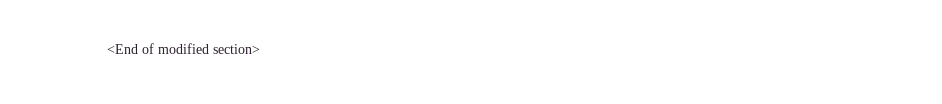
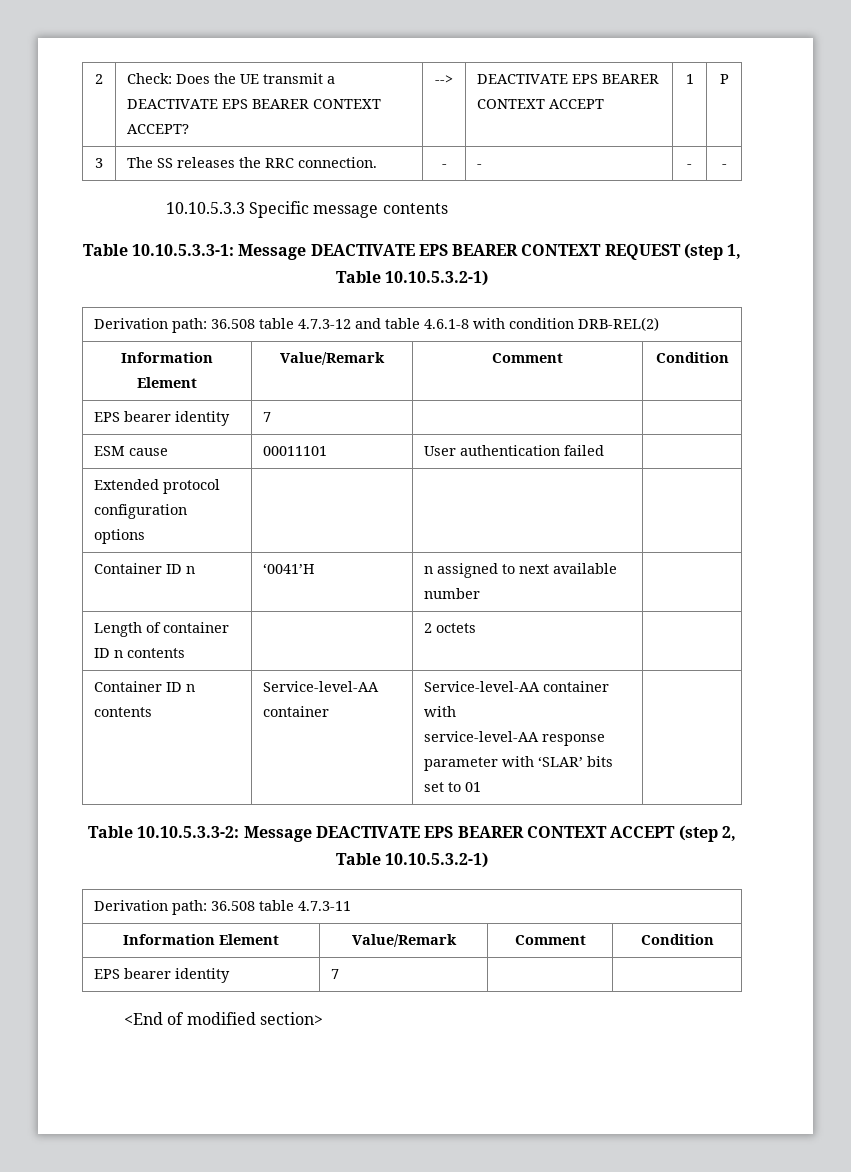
(106, 49) none -> [95,74,103,84] [127,73,336,84] [127,99,382,109] [127,124,190,134] [435,75,453,84] [477,74,660,84] [477,99,605,109] [685,74,694,84] [719,74,729,84] [95,158,103,168] [127,157,378,168] [441,164,447,168] [477,164,483,168] [687,164,692,168] [721,164,727,168] [165,201,448,218] [82,243,742,260] [335,270,489,286] [94,317,660,333] [121,352,213,363] [137,377,197,388] [280,352,385,365] [492,353,563,363] [655,352,729,363] [94,411,231,426] [263,412,272,422] [94,446,169,456] [263,446,328,456] [424,445,605,456] [94,479,221,494] [94,504,188,519] [94,529,146,544] [94,563,196,574] [263,563,316,574] [424,563,618,578] [424,588,481,599] [94,622,230,637] [94,648,186,658] [424,623,477,633] [94,681,196,692] [94,707,153,717] [263,681,380,692] [263,706,330,717] [424,681,610,692] [424,706,457,717] [424,731,606,746] [424,756,614,771] [424,782,482,792] [88,825,736,842] [335,852,489,868] [94,900,352,915] [123,934,279,945] [351,934,457,947] [514,935,586,945] [640,934,714,945] [94,968,231,983] [331,969,340,979] 2 | Check: Does the UE transmit a DEACTIVATE EPS BEARER CONTEXT ACCEPT? | --> | DEACTIVATE EPS BEARER CONTEXT ACCEPT | 1 | P // 3 | The SS releases the RRC connection. | - | - | - | - // 10.10.5.3.3 Specific message contents // Table 10.10.5.3.3-1: Message DEACTIVATE EPS BEARER CONTEXT REQUEST (step 1, Table 10.10.5.3.2-1) // Derivation path: 36.508 table 4.7.3-12 and table 4.6.1-8 with condition DRB-REL(2) // Information Element | Value/Remark | Comment | Condition // EPS bearer identity | 7 | | // ESM cause | 00011101 | User authentication failed | // Extended protocol configuration options | | | // Container ID n | ‘0041’H | n assigned to next available number | // Length of container ID n contents | | 2 octets | // Container ID n contents | Service-level-AA container | Service-level-AA container with // service-level-AA response parameter with ‘SLAR’ bits set to 01 | // Table 10.10.5.3.3-2: Message DEACTIVATE EPS BEARER CONTEXT ACCEPT (step 2, Table 10.10.5.3.2-1) // Derivation path: 36.508 table 4.7.3-11 // Information Element | Value/Remark | Comment | Condition // EPS bearer identity | 7 | | //

